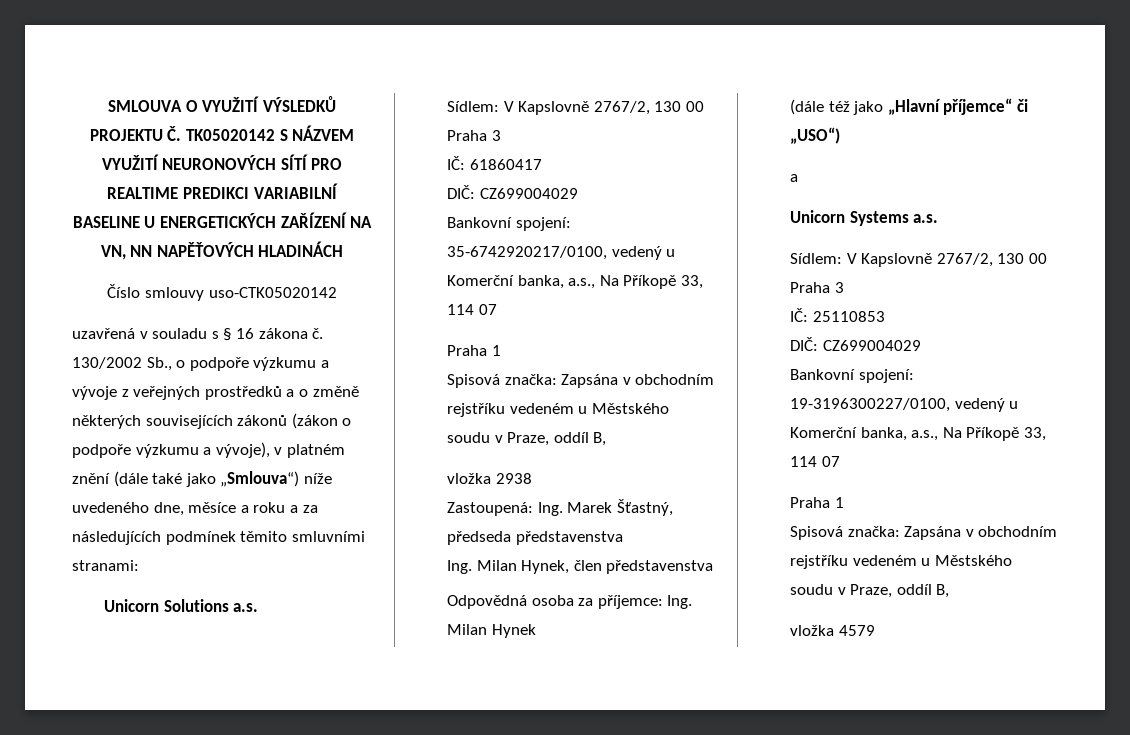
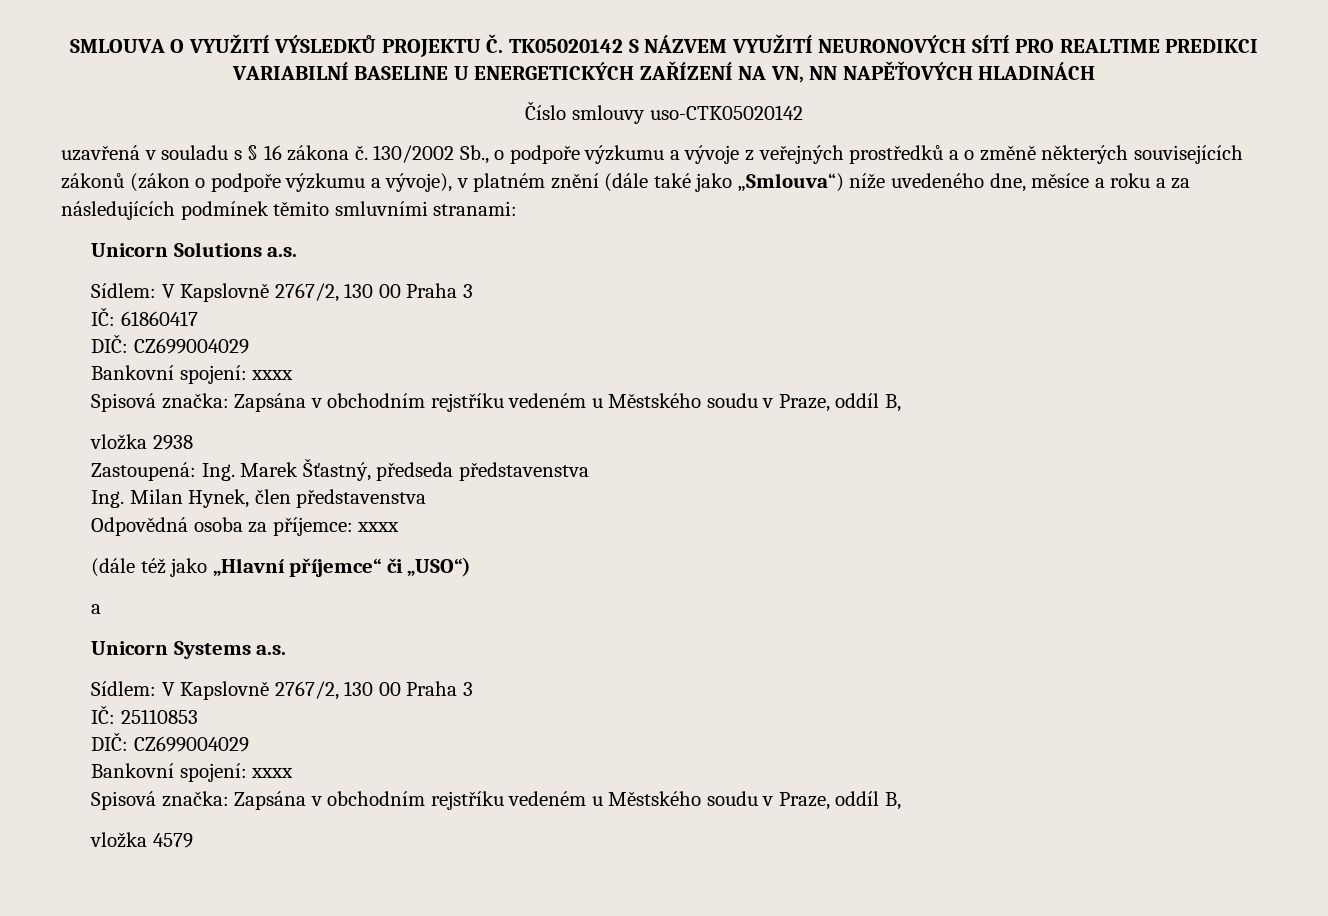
[447,246,676,260] [447,275,704,289] [447,304,497,315] [447,345,501,356] 35-6742920217/0100, vedený u Komerční banka, a.s., Na Příkopě 33, 114 07 // Praha 1 -> [251,370,294,380] xxxx
[667,595,693,609] [447,624,536,638] Ing. Milan Hynek -> [357,522,400,532] xxxx
[790,398,1019,412] [790,427,1047,441] [790,456,840,467] [790,497,844,508] 19-3196300227/0100, vedený u Komerční banka, a.s., Na Příkopě 33, 114 07 // Praha 1 -> [251,768,294,778] xxxx

